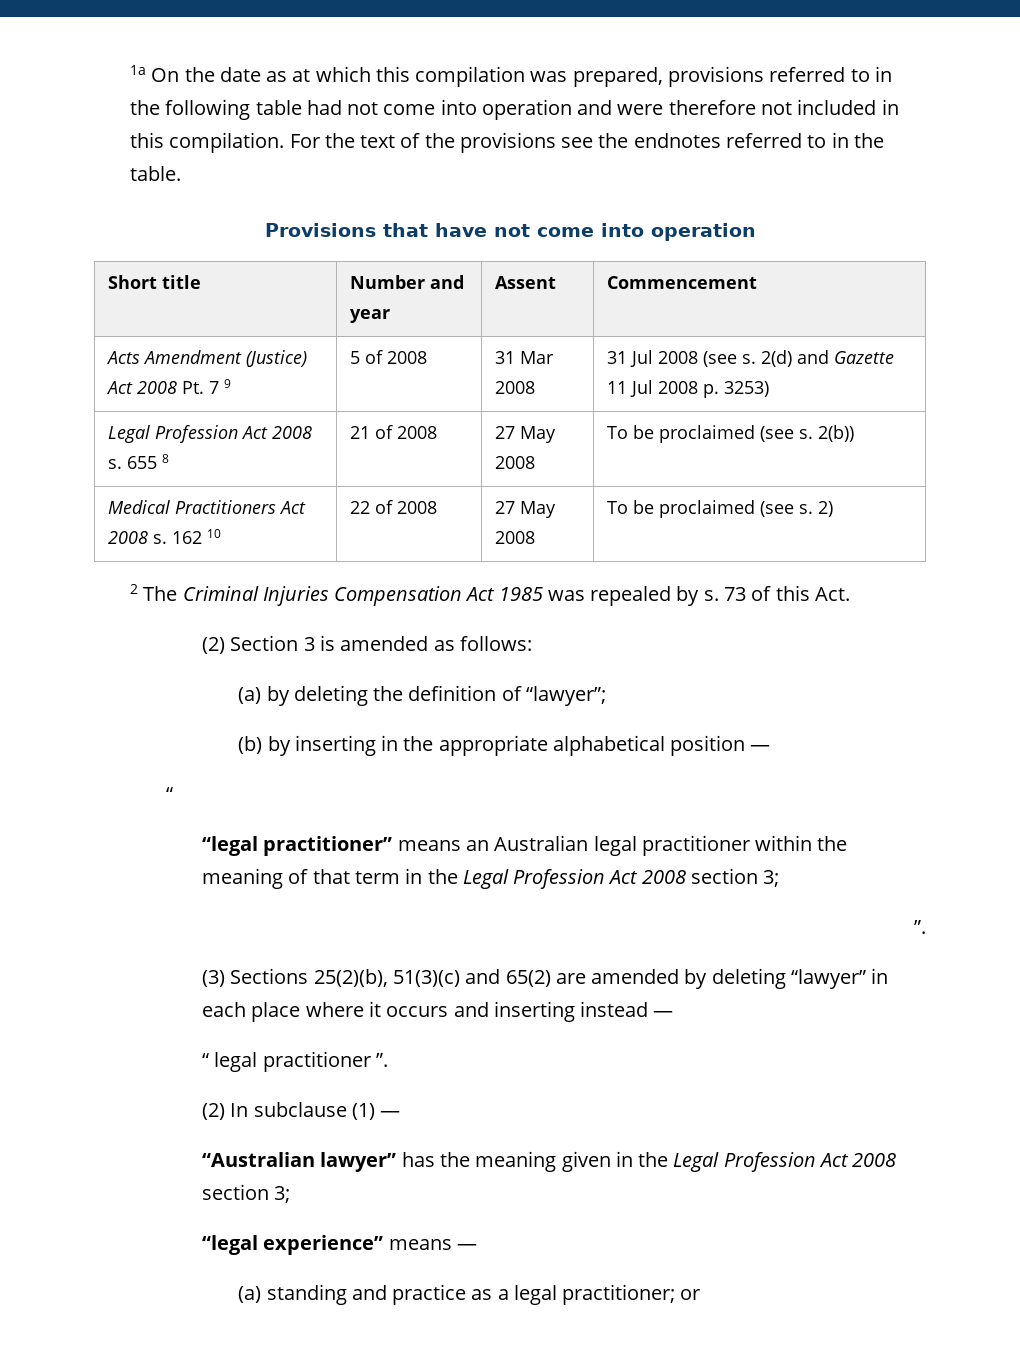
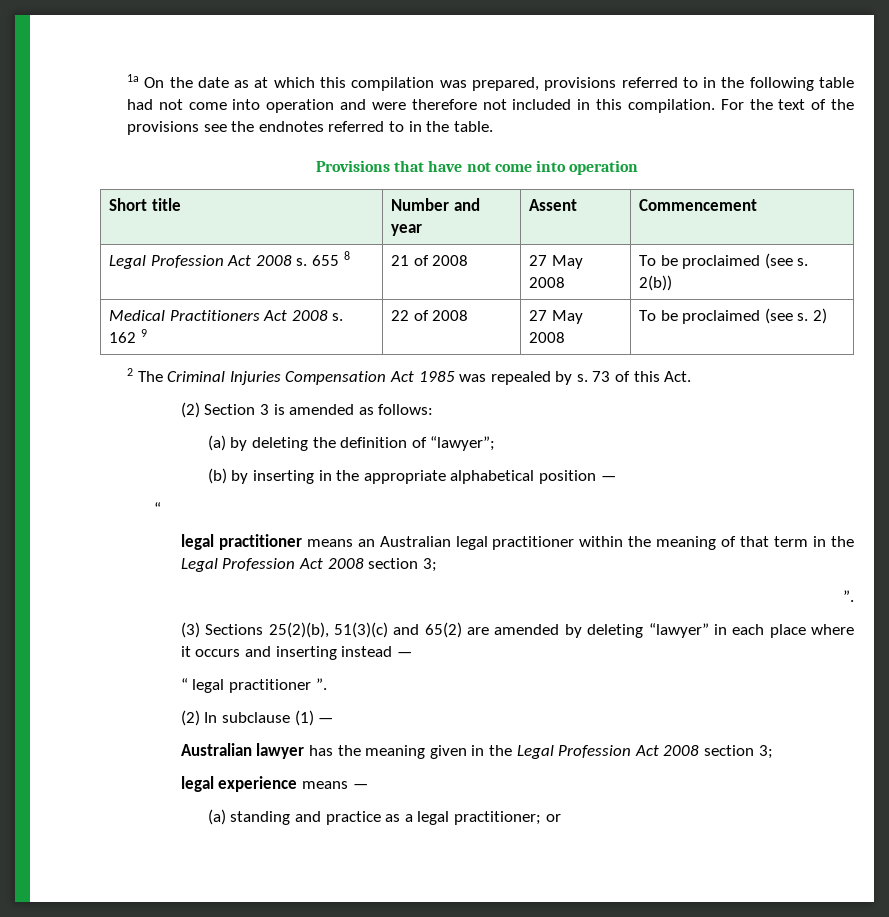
[106,350,308,367] [106,379,232,394] [350,350,428,364] [495,351,555,364] [495,381,536,394] [607,350,895,367] [607,380,770,398] // Acts Amendment (Justice) Act 2008 Pt. 7 9 | 5 of 2008 | 31 Mar 2008 | 31 Jul 2008 (see s. 2(d) and Gazette 11 Jul 2008 p. 3253) -> (758, 205) none
[207,529,222,538] 10 -> [140,329,147,337] 9
[202,836,393,856] “legal practitioner” -> [180,534,302,550] legal practitioner
[202,1152,397,1172] “Australian lawyer” -> [180,743,305,759] Australian lawyer
[202,1235,384,1255] “legal experience” -> [180,776,298,792] legal experience

